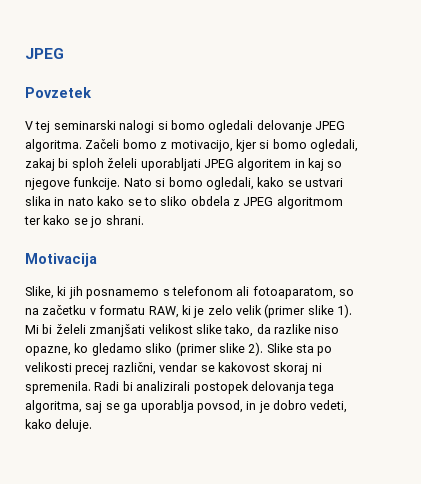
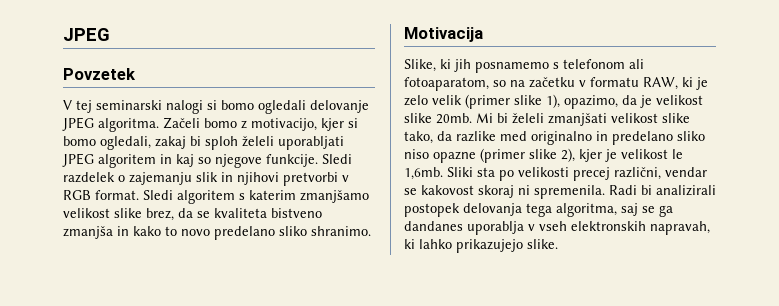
[123,177,343,190] [25,196,343,209] [24,215,144,228] Nato si bomo ogledali, kako se ustvari slika in nato kako se to sliko obdela z JPEG algoritmom ter kako se jo shrani. -> [322,154,352,164] [63,172,349,186] [63,190,369,204] [63,208,322,221] [63,226,371,240] Sledi razdelek o zajemanju slik in njihovi pretvorbi v RGB format. Sledi algoritem s katerim zmanjšamo velikost slike brez, da se kvaliteta bistveno zmanjša in kako to novo predelano sliko shranimo.
[337,304,353,318] 1). -> [546,94,703,109] [404,113,472,124] 1), opazimo, da je velikost slike 20mb.
[314,325,340,334] [25,342,293,356] niso opazne, ko gledamo sliko (primer slike 2). Slike -> [500,131,705,145] [404,148,683,163] [404,167,473,180] med originalno in predelano sliko niso opazne (primer slike 2), kjer je velikost le 1,6mb. Sliki
[140,400,348,413] [25,419,93,432] uporablja povsod, in je dobro vedeti, kako deluje. -> [404,221,710,235] [404,239,558,253] dandanes uporablja v vseh elektronskih napravah, ki lahko prikazujejo slike.

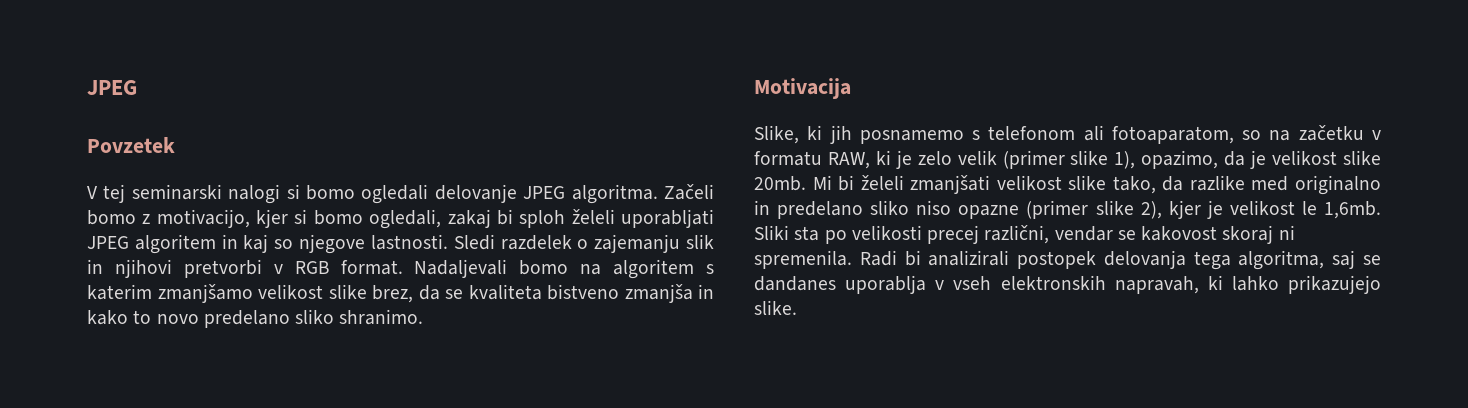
[266,154,318,167] funkcije. -> [370,234,448,250] lastnosti.
[143,190,173,200] Sledi -> [414,259,602,278] Nadaljevali bomo na
[659,205,673,217] ga -> (1381, 260) none

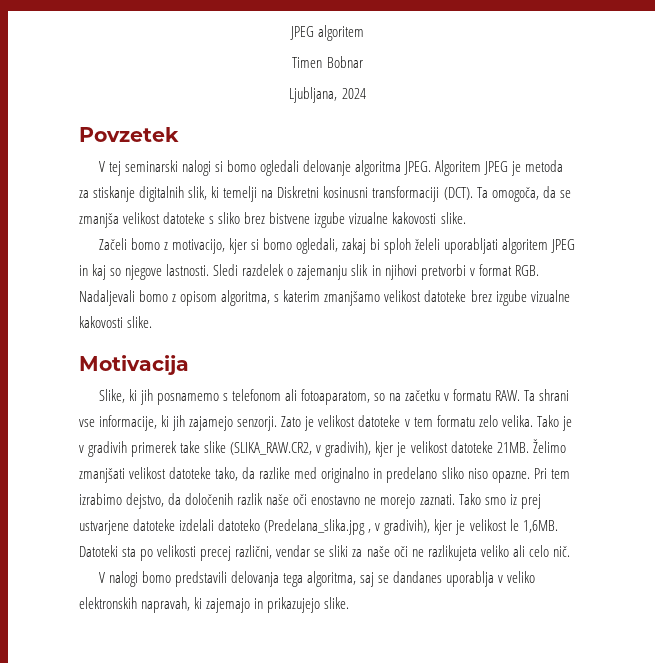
[87,80,137,95] JPEG -> [289,25,365,41] [292,56,363,68] [289,87,366,103] JPEG algoritem // Timen Bobnar // Ljubljana, 2024
[523,184,658,204] JPEG algoritma. -> [355,160,564,176] [79,186,571,202] [79,212,466,228] algoritma JPEG. Algoritem JPEG je metoda za stiskanje digitalnih slik, ki temelji na Diskretni kosinusni transformaciji (DCT). Ta omogoča, da se zmanjša velikost datoteke s sliko brez bistvene izgube vizualne kakovosti slike. //
[87,234,216,254] JPEG algoritem -> [502,238,576,254] algoritem JPEG
[294,259,714,279] [87,284,714,303] [87,309,424,328] RGB format. Nadaljevali bomo na algoritem s katerim zmanjšamo velikost slike brez, da se kvaliteta bistveno zmanjša in kako to novo predelano sliko shranimo. -> [478,264,539,276] [79,290,570,306] [79,316,153,328] format RGB. Nadaljevali bomo z opisom algoritma, s katerim zmanjšamo velikost datoteke brez izgube vizualne kakovosti slike.
[827,150,1381,169] [754,175,904,191] RAW, ki je zelo velik (primer slike 1), opazimo, da je velikost slike 20mb. Mi bi želeli -> [495,389,570,401] [79,415,572,431] [79,439,566,457] RAW. Ta shrani vse informacije, ki jih zajamejo senzorji. Zato je velikost datoteke v tem formatu zelo velika. Tako je v gradivih primerek take slike (SLIKA_RAW.CR2, v gradivih), kjer je velikost datoteke 21MB. Želimo
[1068,175,1107,190] slike -> [169,467,212,479] datoteke
[958,200,1162,219] opazne (primer slike 2), -> [491,468,570,483] [79,493,541,509] [79,519,431,535] opazne. Pri tem izrabimo dejstvo, da določenih razlik naše oči enostavno ne morejo zaznati. Tako smo iz prej ustvarjene datoteke izdelali datoteko (Predelana_slika.jpg , v gradivih),
[1324,201,1381,219] [754,225,789,240] 1,6mb. Sliki -> [522,520,558,533] [79,545,118,557] 1,6MB. Datoteki
[1141,225,1295,244] [754,250,1097,269] kakovost skoraj ni spremenila. Radi bi analizirali postopek -> [329,545,570,561] [98,571,227,587] sliki za naše oči ne razlikujeta veliko ali celo nič. // V nalogi bomo predstavili
[953,276,992,290] vseh -> [507,571,536,583] veliko
[1231,276,1279,291] lahko -> [206,598,264,613] zajemajo in

